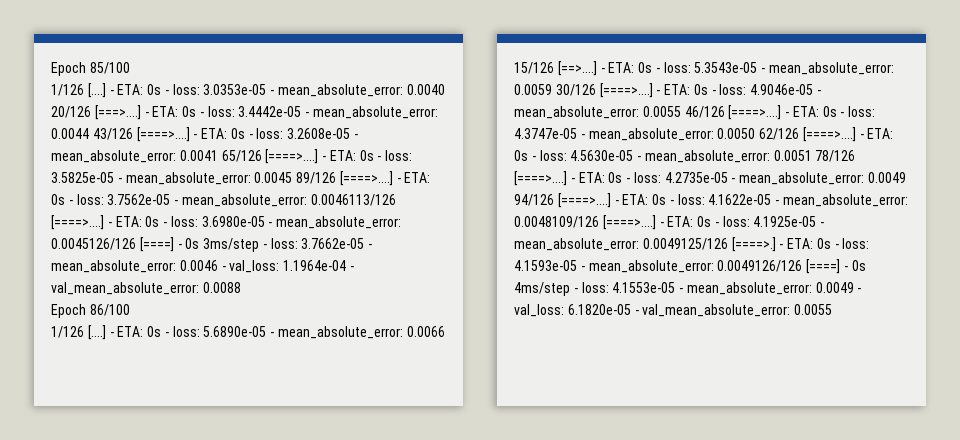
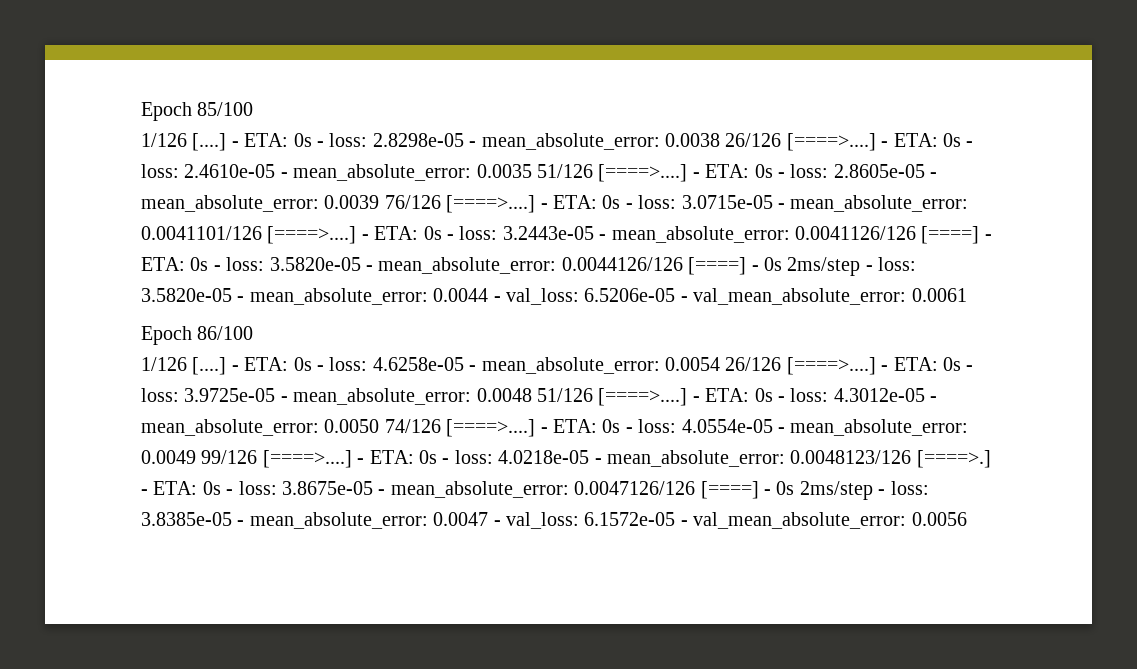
[203,84,445,97] [51,105,439,120] [51,127,359,142] [51,149,413,164] [51,171,431,186] [51,194,396,207] [51,215,402,230] [51,237,373,252] [51,260,354,273] [51,282,241,295] 3.0353e-05 - mean_absolute_error: 0.0040 20/126 [===>....] - ETA: 0s - loss: 3.4442e-05 - mean_absolute_error: 0.0044 43/126 [====>....] - ETA: 0s - loss: 3.2608e-05 - mean_absolute_error: 0.0041 65/126 [====>....] - ETA: 0s - loss: 3.5825e-05 - mean_absolute_error: 0.0045 89/126 [====>....] - ETA: 0s - loss: 3.7562e-05 - mean_absolute_error: 0.0046113/126 [====>....] - ETA: 0s - loss: 3.6980e-05 - mean_absolute_error: 0.0045126/126 [====] - 0s 3ms/step - loss: 3.7662e-05 - mean_absolute_error: 0.0046 - val_loss: 1.1964e-04 - val_mean_absolute_error: 0.0088 -> [372,133,974,151] [141,164,938,182] [141,195,969,213] [141,226,992,244] [141,257,917,276] [141,288,967,305] 2.8298e-05 - mean_absolute_error: 0.0038 26/126 [====>....] - ETA: 0s - loss: 2.4610e-05 - mean_absolute_error: 0.0035 51/126 [====>....] - ETA: 0s - loss: 2.8605e-05 - mean_absolute_error: 0.0039 76/126 [====>....] - ETA: 0s - loss: 3.0715e-05 - mean_absolute_error: 0.0041101/126 [====>....] - ETA: 0s - loss: 3.2443e-05 - mean_absolute_error: 0.0041126/126 [====] - ETA: 0s - loss: 3.5820e-05 - mean_absolute_error: 0.0044126/126 [====] - 0s 2ms/step - loss: 3.5820e-05 - mean_absolute_error: 0.0044 - val_loss: 6.5206e-05 - val_mean_absolute_error: 0.0061
[203,326,445,339] [514,61,895,76] [514,83,822,98] [514,105,876,120] [514,128,577,139] 5.6890e-05 - mean_absolute_error: 0.0066 15/126 [==>....] - ETA: 0s - loss: 5.3543e-05 - mean_absolute_error: 0.0059 30/126 [====>....] - ETA: 0s - loss: 4.9046e-05 - mean_absolute_error: 0.0055 46/126 [====>....] - ETA: 0s - loss: 4.3747e-05 -> [372,357,974,375] [141,388,925,406] 4.6258e-05 - mean_absolute_error: 0.0054 26/126 [====>....] - ETA: 0s - loss: 3.9725e-05 - mean_absolute_error: 0.0048 51/126 [====>....] - ETA: 0s - loss: 4.3012e-05
[759,127,894,142] [514,150,856,163] [514,171,907,186] [514,193,909,208] [514,215,825,230] [514,238,728,251] 62/126 [====>....] - ETA: 0s - loss: 4.5630e-05 - mean_absolute_error: 0.0051 78/126 [====>....] - ETA: 0s - loss: 4.2735e-05 - mean_absolute_error: 0.0049 94/126 [====>....] - ETA: 0s - loss: 4.1622e-05 - mean_absolute_error: 0.0048109/126 [====>....] - ETA: 0s - loss: 4.1925e-05 - mean_absolute_error: 0.0049125/126 -> [384,419,969,437] [141,450,912,468] 74/126 [====>....] - ETA: 0s - loss: 4.0554e-05 - mean_absolute_error: 0.0049 99/126 [====>....] - ETA: 0s - loss: 4.0218e-05 - mean_absolute_error: 0.0048123/126
[514,259,866,274] [514,282,862,296] [514,304,833,317] 4.1593e-05 - mean_absolute_error: 0.0049126/126 [====] - 0s 4ms/step - loss: 4.1553e-05 - mean_absolute_error: 0.0049 - val_loss: 6.1820e-05 - val_mean_absolute_error: 0.0055 -> [282,481,929,500] [141,512,967,529] 3.8675e-05 - mean_absolute_error: 0.0047126/126 [====] - 0s 2ms/step - loss: 3.8385e-05 - mean_absolute_error: 0.0047 - val_loss: 6.1572e-05 - val_mean_absolute_error: 0.0056

